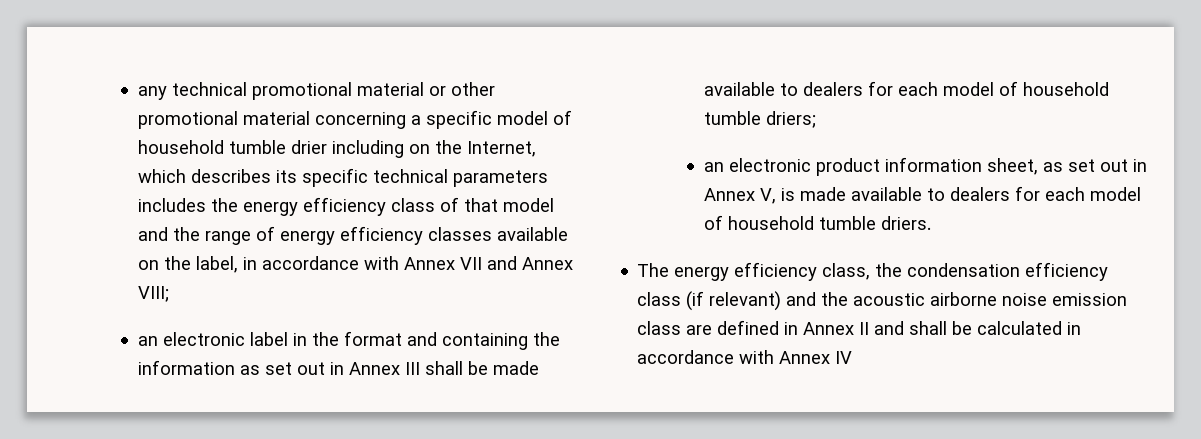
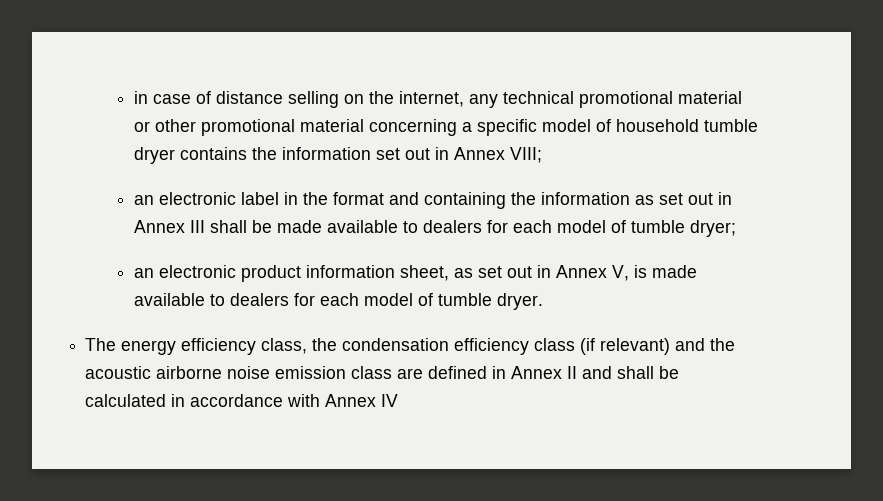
(137, 93) none -> [134,91,465,108] in case of distance selling on the internet,
[290,140,536,158] [137,168,548,187] [137,197,554,216] [137,226,568,245] [137,256,517,273] drier including on the Internet, which describes its specific technical parameters includes the energy efficiency class of that model and the range of energy efficiency classes available on the label, in accordance with Annex VII and -> [134,147,450,164] dryer contains the information set out in
[1022,82,1109,96] [703,111,816,128] household tumble driers; -> [631,220,737,237] tumble dryer;
[727,216,931,230] household tumble driers. -> [438,293,544,310] tumble dryer.

